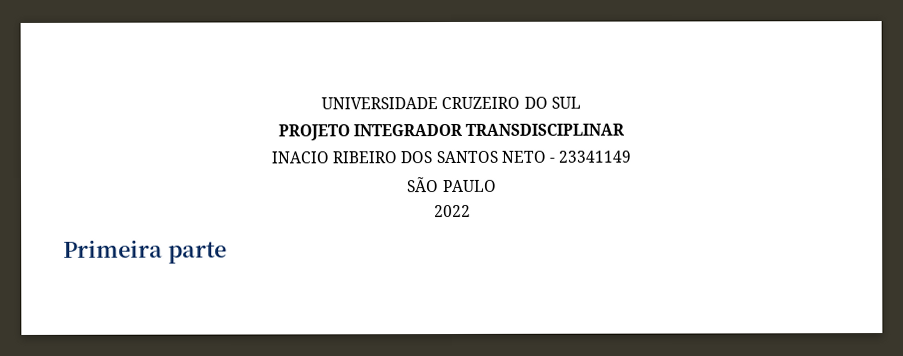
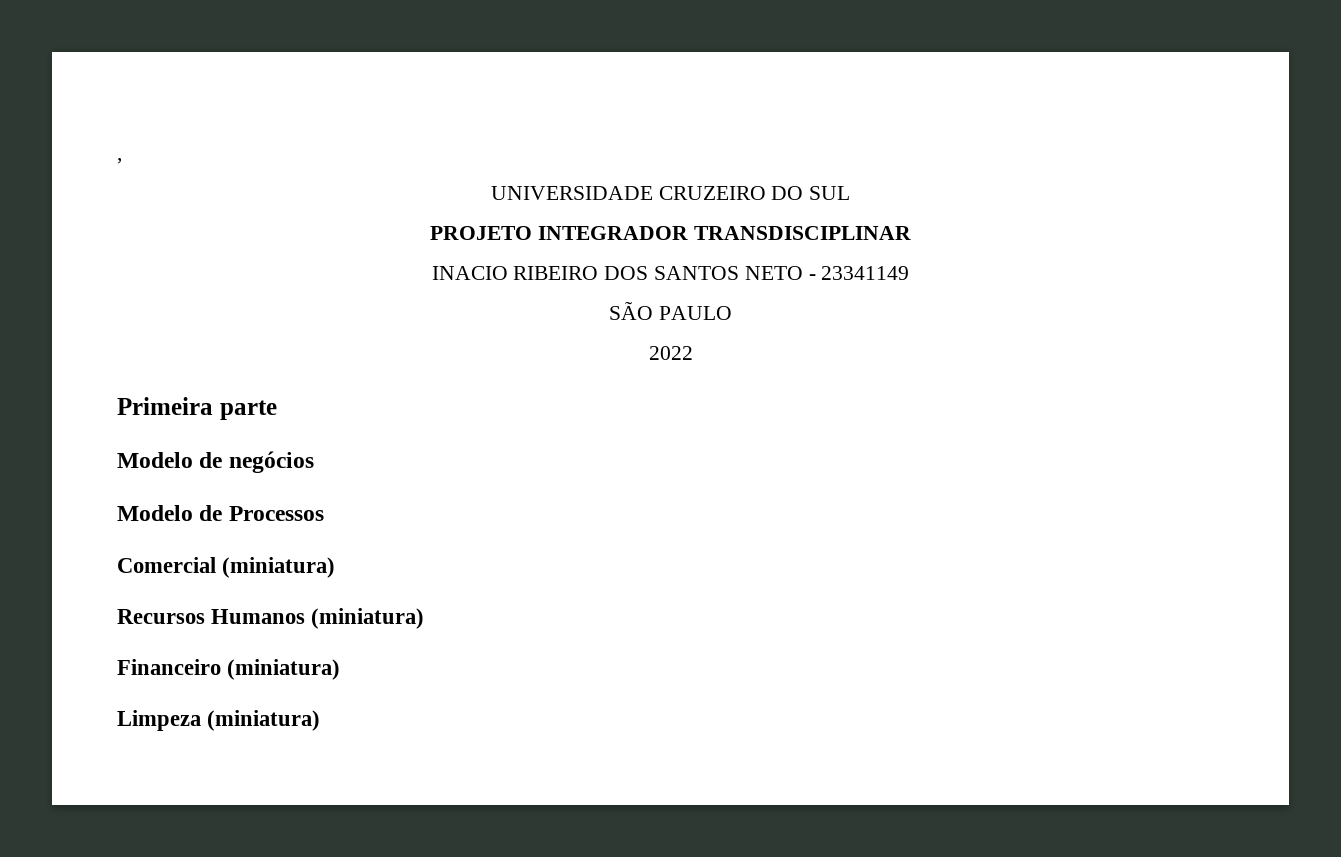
(321, 103) none -> [117,158,122,164] , //
(227, 252) none -> [117,451,314,473] [117,505,324,521] [117,557,336,578] [117,608,425,629] [117,659,341,680] [117,710,321,731] // Modelo de negócios // Modelo de Processos // Comercial (miniatura) // Recursos Humanos (miniatura) // Financeiro (miniatura) // Limpeza (miniatura)

